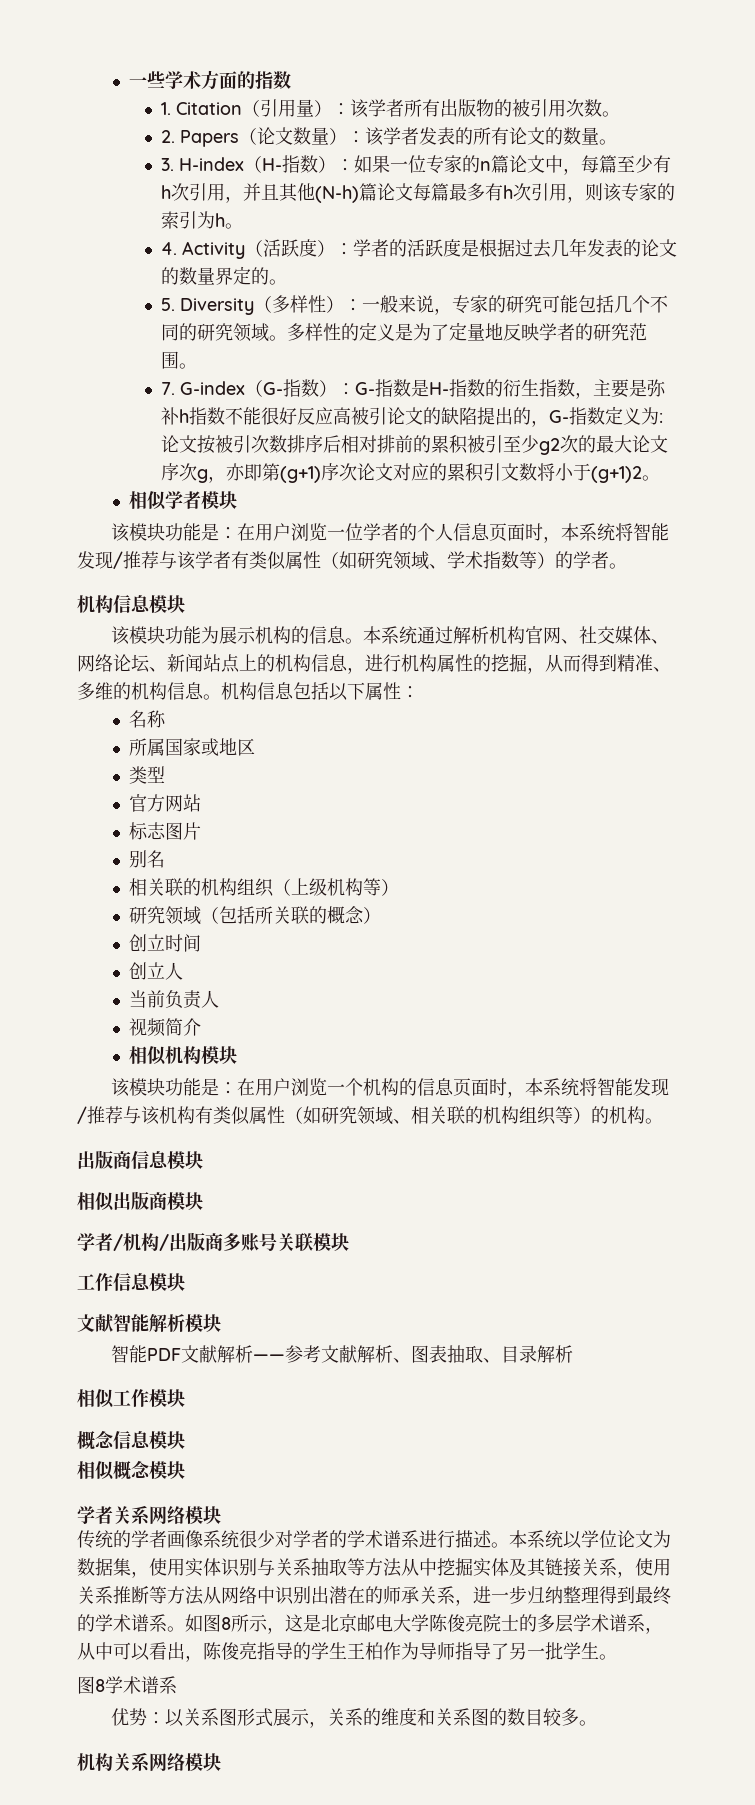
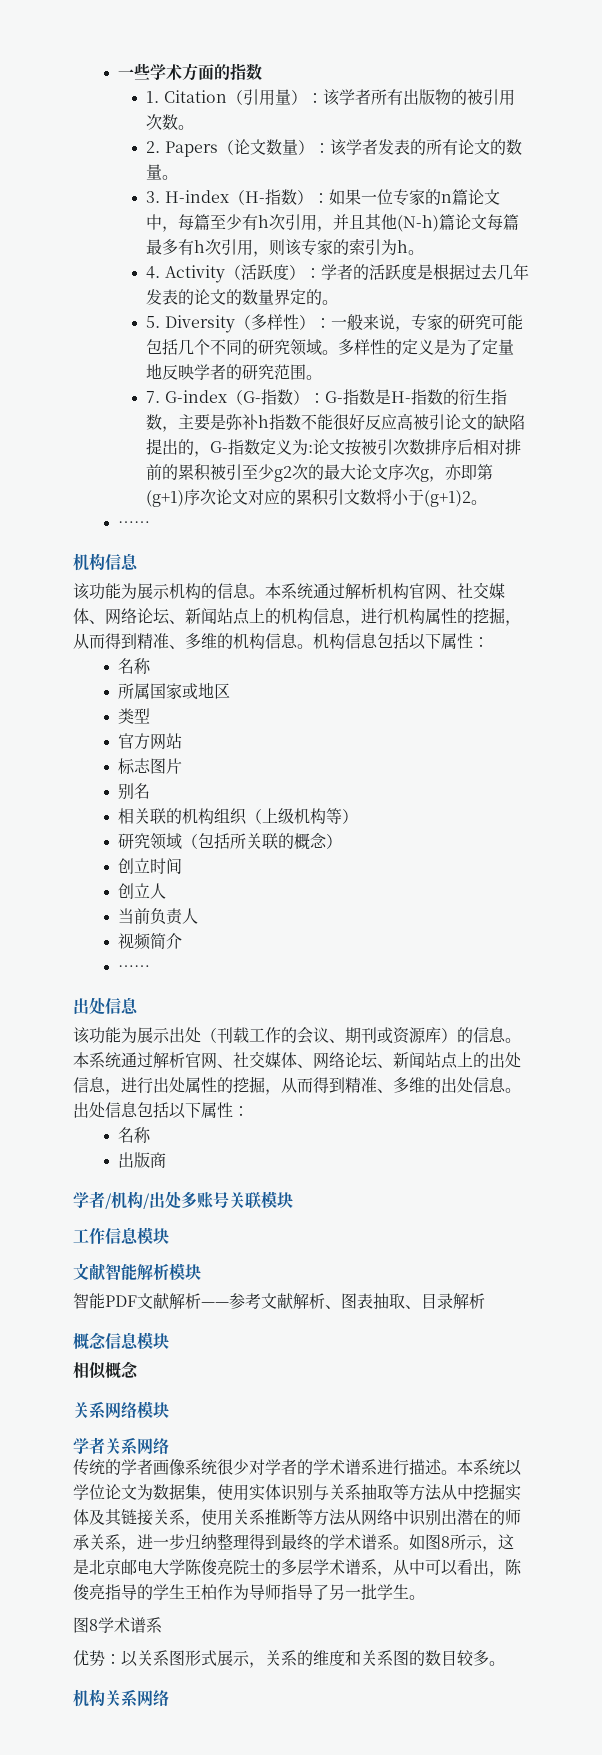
[128,491,237,510] [111,523,670,543] [77,551,627,570] [77,595,185,613] [111,626,166,645] 相似学者模块 // 该模块功能是：在用户浏览一位学者的个人信息页面时，本系统将智能发现/推荐与该学者有类似属性（如研究领域、学术指数等）的学者。 // 机构信息模块 // 该模块 -> [118,521,151,528] [73,553,138,571] [73,583,90,600] …… // 机构信息 // 该
[128,1046,237,1065] [111,1078,670,1098] [77,1106,663,1125] [77,1150,203,1169] [77,1191,203,1211] 相似机构模块 // 该模块功能是：在用户浏览一个机构的信息页面时，本系统将智能发现/推荐与该机构有类似属性（如研究领域、相关联的机构组织等）的机构。 // 出版商信息模块 // 相似出版商模块 -> [118,965,151,972] [73,997,138,1015] [73,1027,521,1044] [73,1051,521,1069] [73,1076,521,1095] [73,1102,249,1119] [118,1127,152,1143] [118,1152,167,1169] …… // 出处信息 // 该功能为展示出处（刊载工作的会议、期刊或资源库）的信息。本系统通过解析官网、社交媒体、网络论坛、新闻站点上的出处信息，进行出处属性的挖掘，从而得到精准、多维的出处信息。出处信息包括以下属性： // 名称 // 出版商
[187,1232,223,1251] 版商 -> [165,1191,182,1209] 处
[77,1389,185,1408] // 相似工作模块 -> (485, 1301) none
(151, 1469) none -> [73,1401,137,1419] // 关系网络
[185,1506,221,1524] 模块 -> (169, 1446) none
[185,1753,221,1771] 模块 -> (169, 1698) none

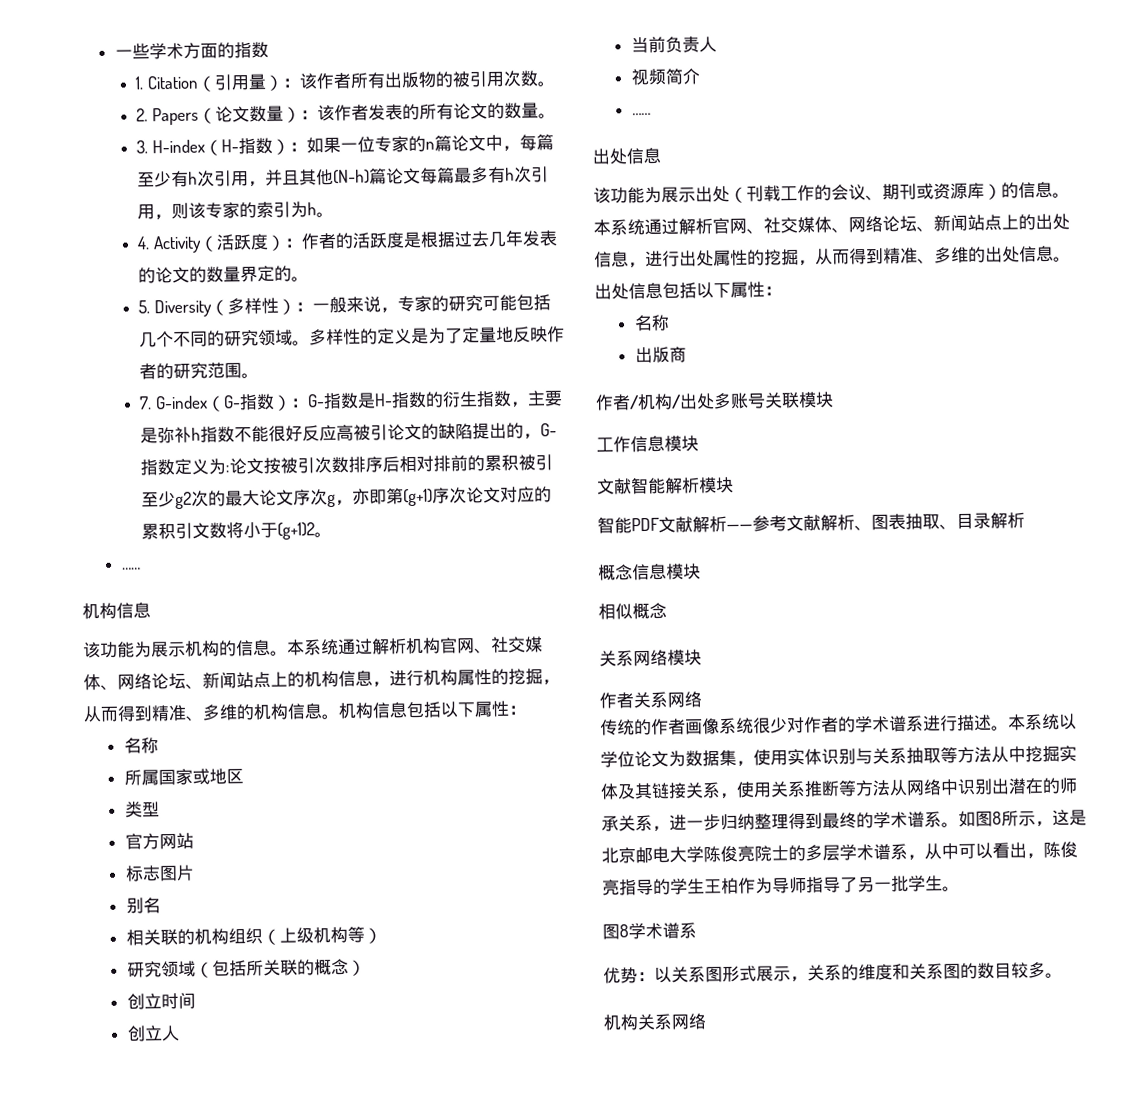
[338,89,355,105] 学 -> [315,72,334,90] 作
[345,139,362,155] 学 -> [333,104,352,121] 作
[320,264,337,280] 学 -> [300,233,320,250] 作
[194,364,211,380] 学 -> [547,326,566,343] 作
[73,1192,89,1208] 学 -> [595,394,614,411] 作
[73,1438,89,1454] 学 -> [599,692,617,709] 作
[121,1459,137,1475] 学 -> [651,718,669,735] 作
[265,1459,281,1475] 学 -> [804,716,822,733] 作

